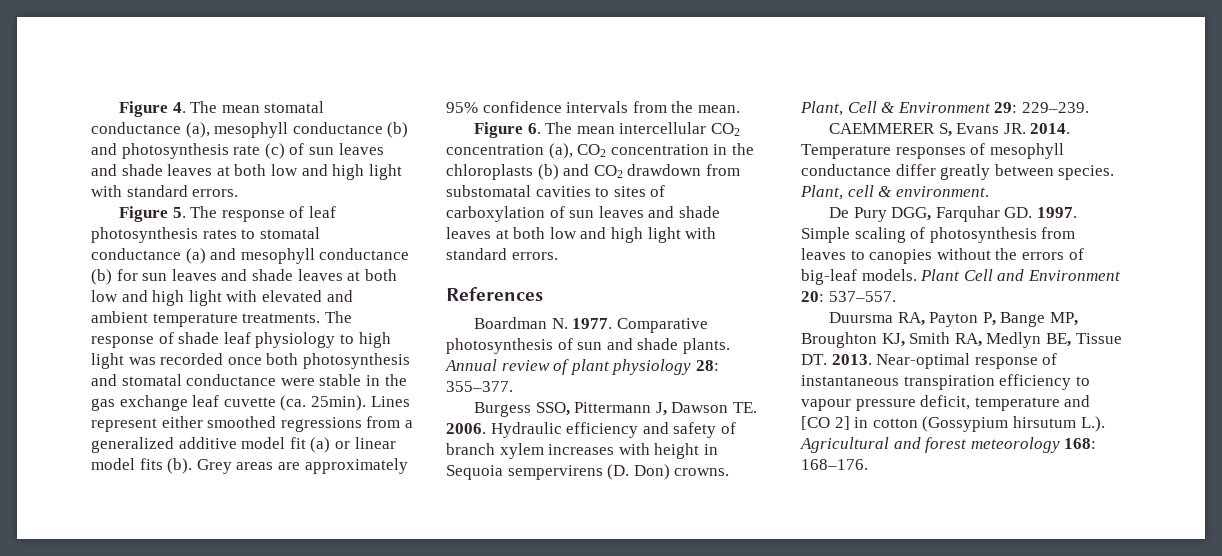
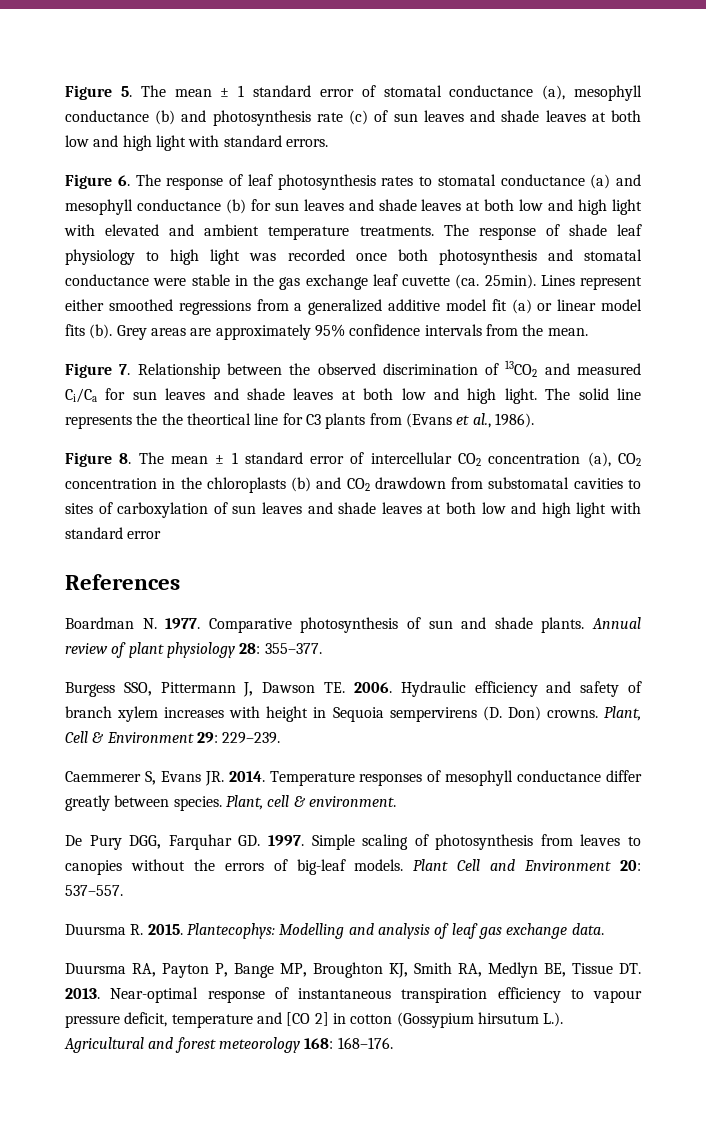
[119,101,260,117] Figure 4. The mean -> [65,85,376,100] Figure 5. The mean ± 1 standard error of
[172,207,186,218] 5. -> [117,175,130,186] 6.
[527,122,615,134] 6. The mean -> [119,360,642,379] [65,388,641,404] [65,413,534,429] [65,452,365,467] 7. Relationship between the observed discrimination of 13CO2 and measured Ci/Ca for sun leaves and shade leaves at both low and high light. The solid line represents the the theortical line for C3 plants from (Evans et al., 1986). // Figure 8. The mean ± 1 standard error of
[511,252,558,260] errors. -> [127,531,162,539] error
[829,123,936,134] CAEMMERER -> [65,771,141,782] Caemmerer
(896, 296) none -> [65,923,604,939] // Duursma R. 2015. Plantecophys: Modelling and analysis of leaf gas exchange data.

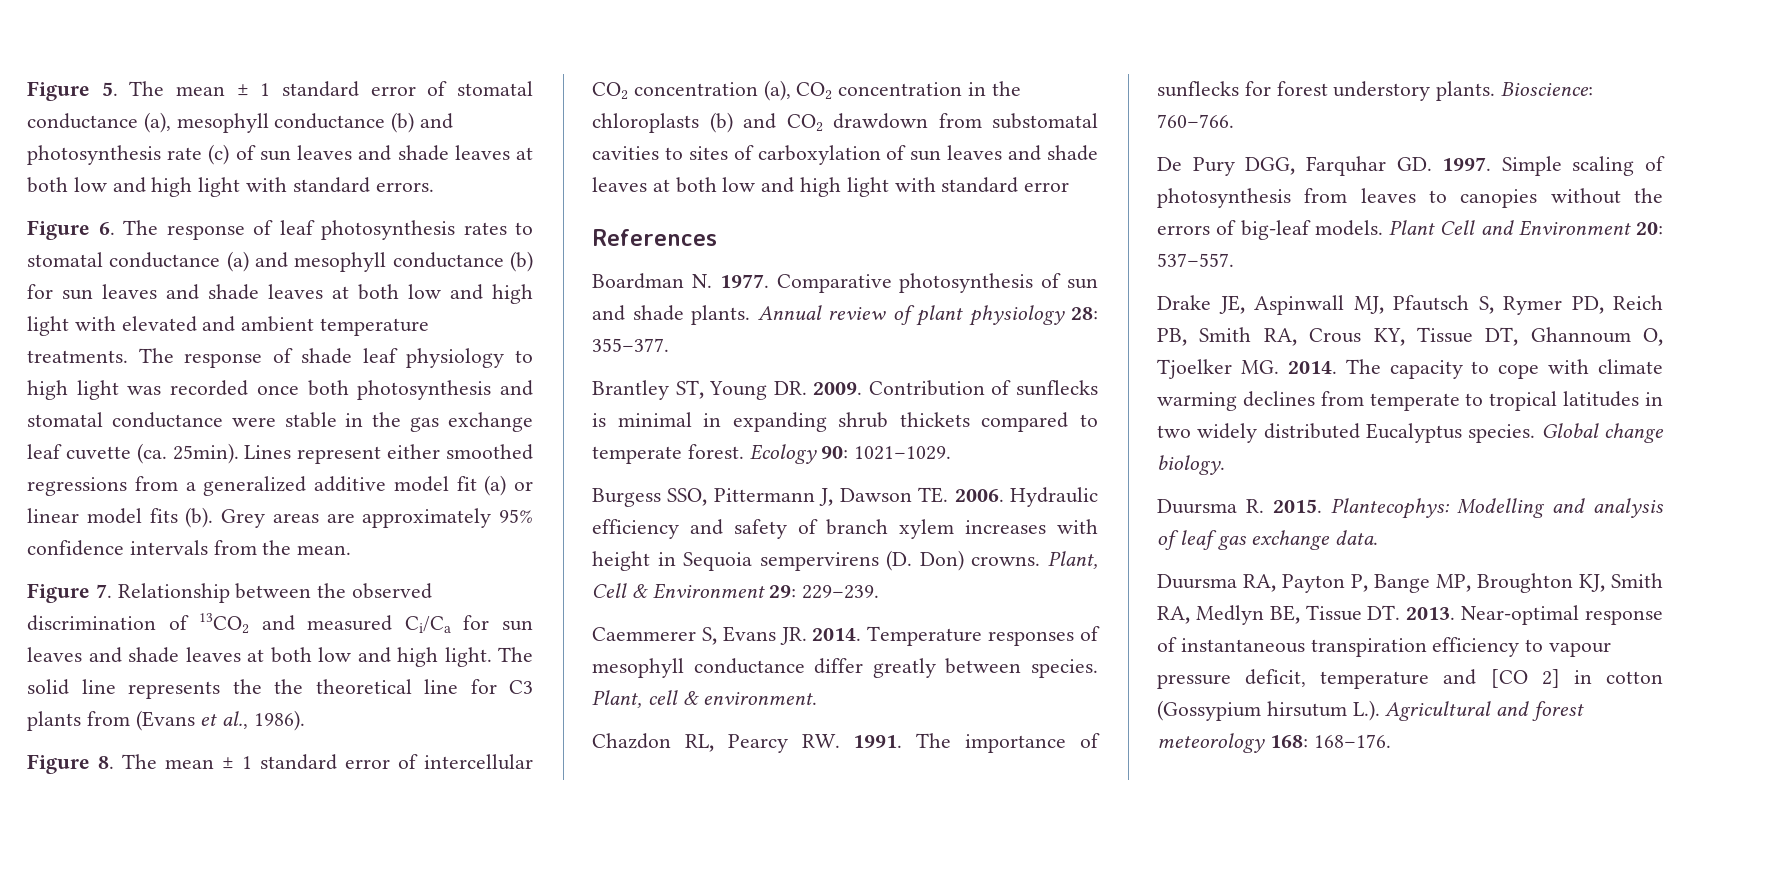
[186,413,251,425] theortical -> [315,679,412,694] theoretical
(322, 648) none -> [592,380,1098,400] [592,412,1098,432] [592,444,952,464] // Brantley ST, Young DR. 2009. Contribution of sunflecks is minimal in expanding shrub thickets compared to temperate forest. Ecology 90: 1021–1029.
(396, 801) none -> [592,733,1100,753] [1157,81,1594,101] [1157,114,1234,128] // Chazdon RL, Pearcy RW. 1991. The importance of sunflecks for forest understory plants. Bioscience: 760–766.
(123, 890) none -> [1157,295,1663,315] [1157,327,1663,346] [1157,359,1663,379] [1157,391,1663,411] [1157,423,1664,443] [1157,455,1225,475] // Drake JE, Aspinwall MJ, Pfautsch S, Rymer PD, Reich PB, Smith RA, Crous KY, Tissue DT, Ghannoum O, Tjoelker MG. 2014. The capacity to cope with climate warming declines from temperate to tropical latitudes in two widely distributed Eucalyptus species. Global change biology.

